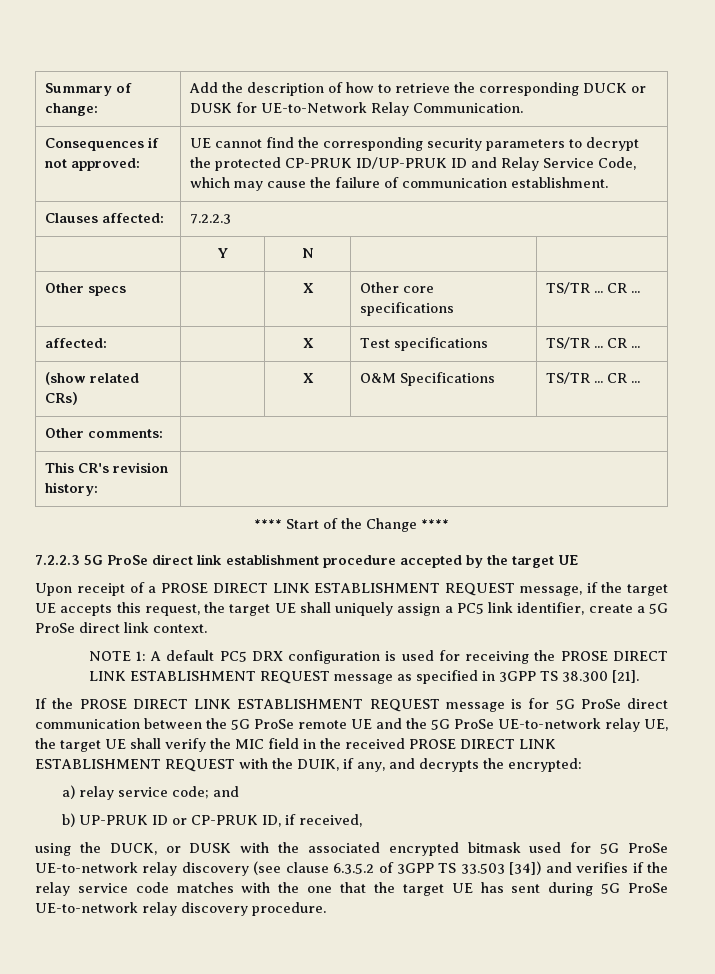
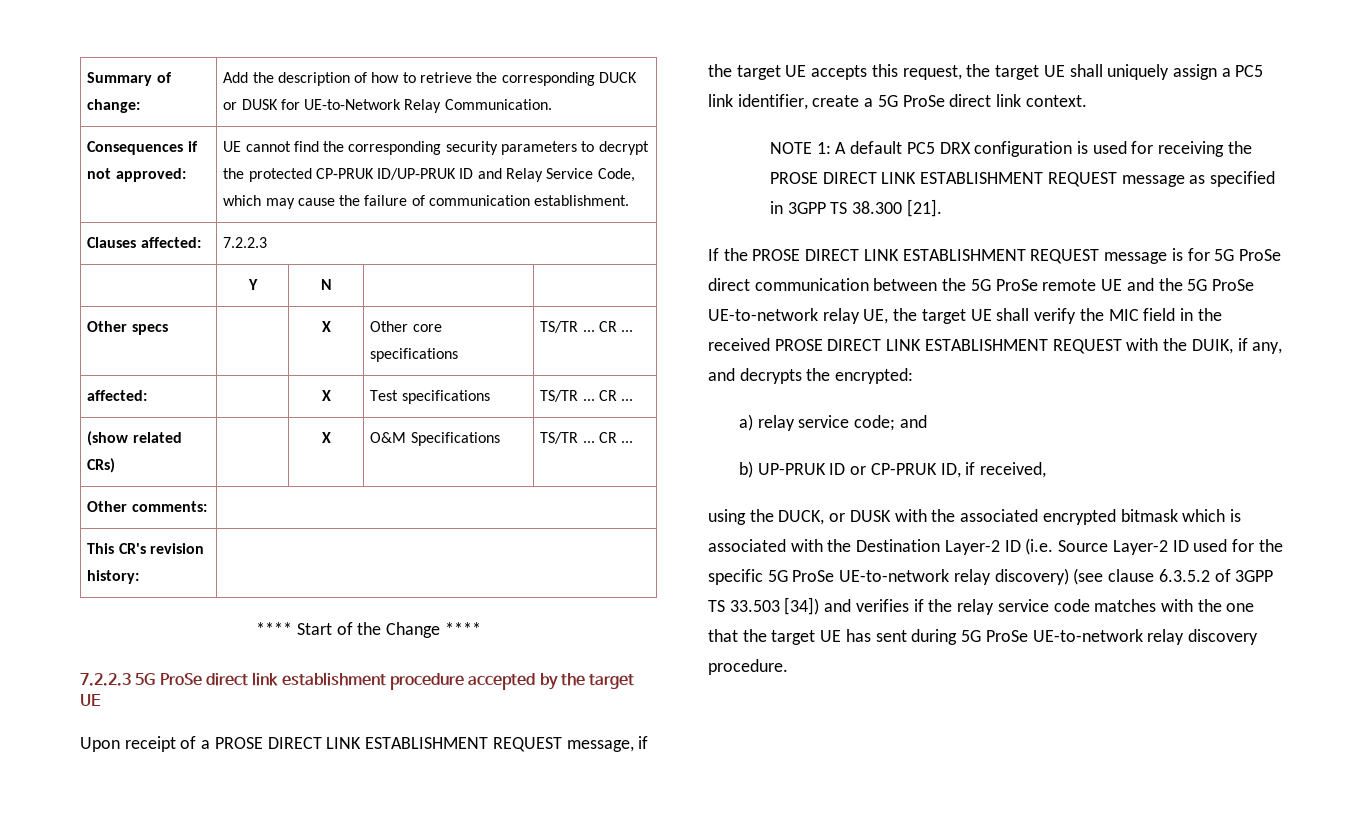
[529,842,668,854] [35,862,249,876] used for 5G ProSe UE-to-network relay discovery -> [1182,509,1241,522] [708,538,1283,555] [708,568,1069,585] which is associated with the Destination Layer-2 ID (i.e. Source Layer-2 ID used for the specific 5G ProSe UE-to-network relay discovery)

